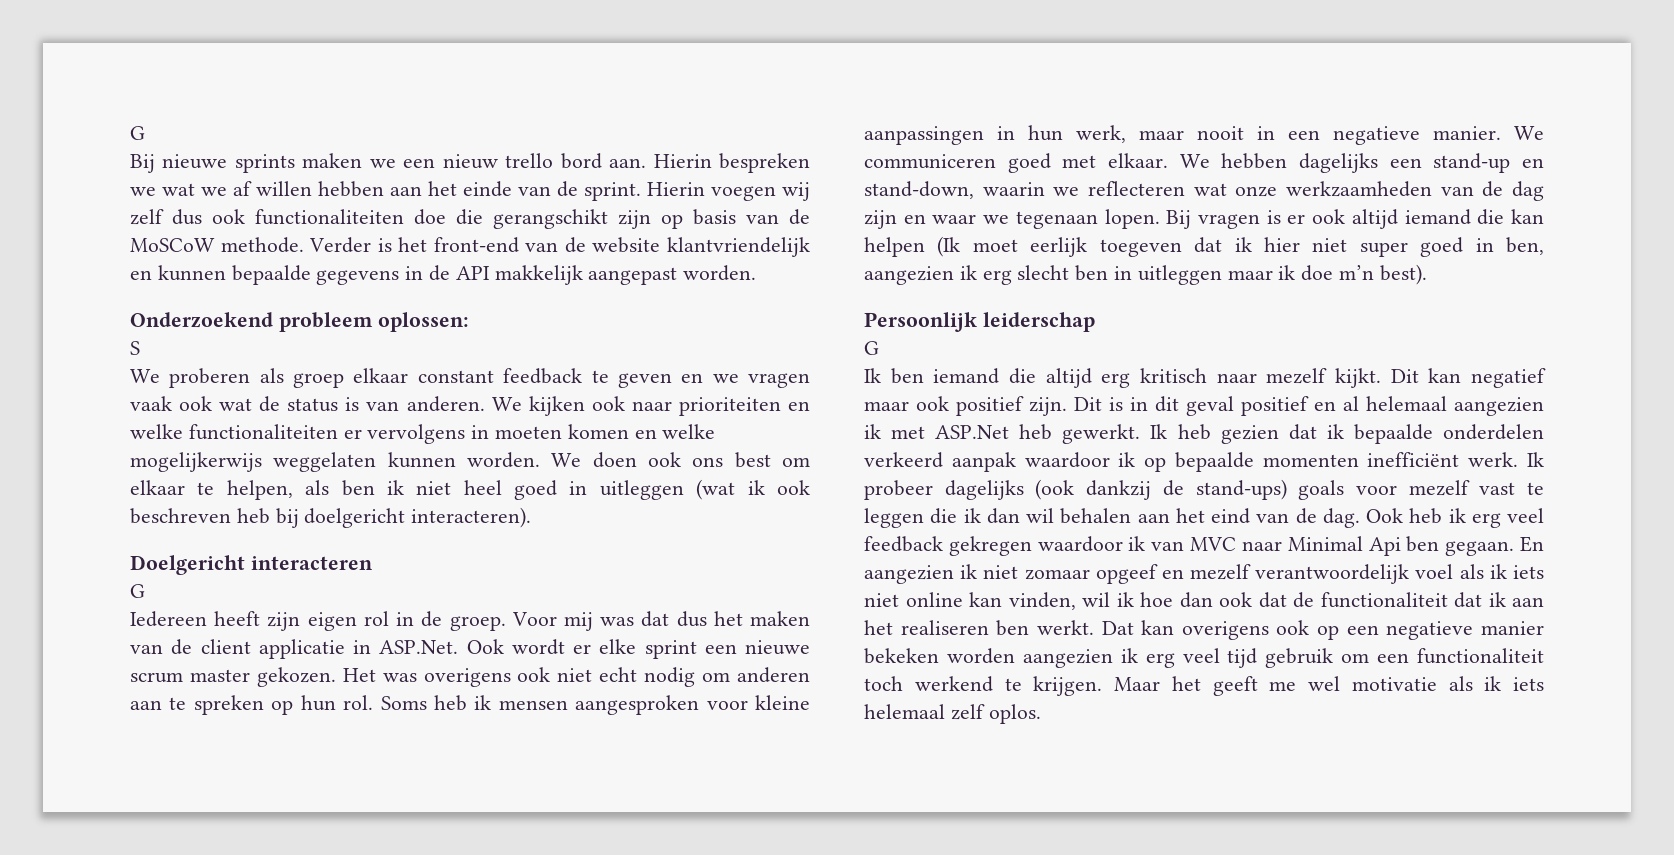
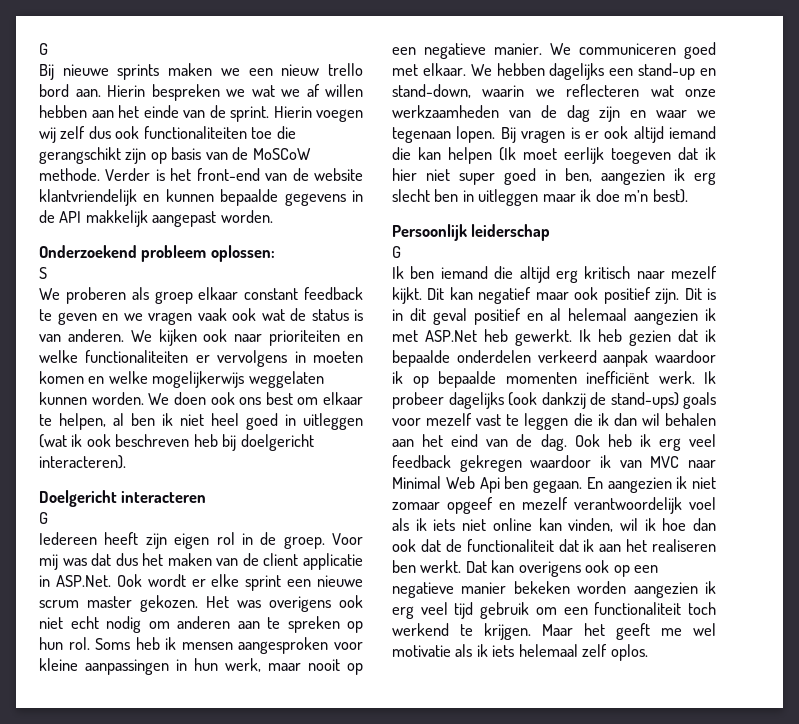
[414,209,446,225] doe -> [251,127,273,139] toe
[305,480,330,495] als -> [113,413,124,426] al
[1257,126,1275,140] in -> [347,663,363,675] op
(1363, 543) none -> [445,476,475,489] Web

